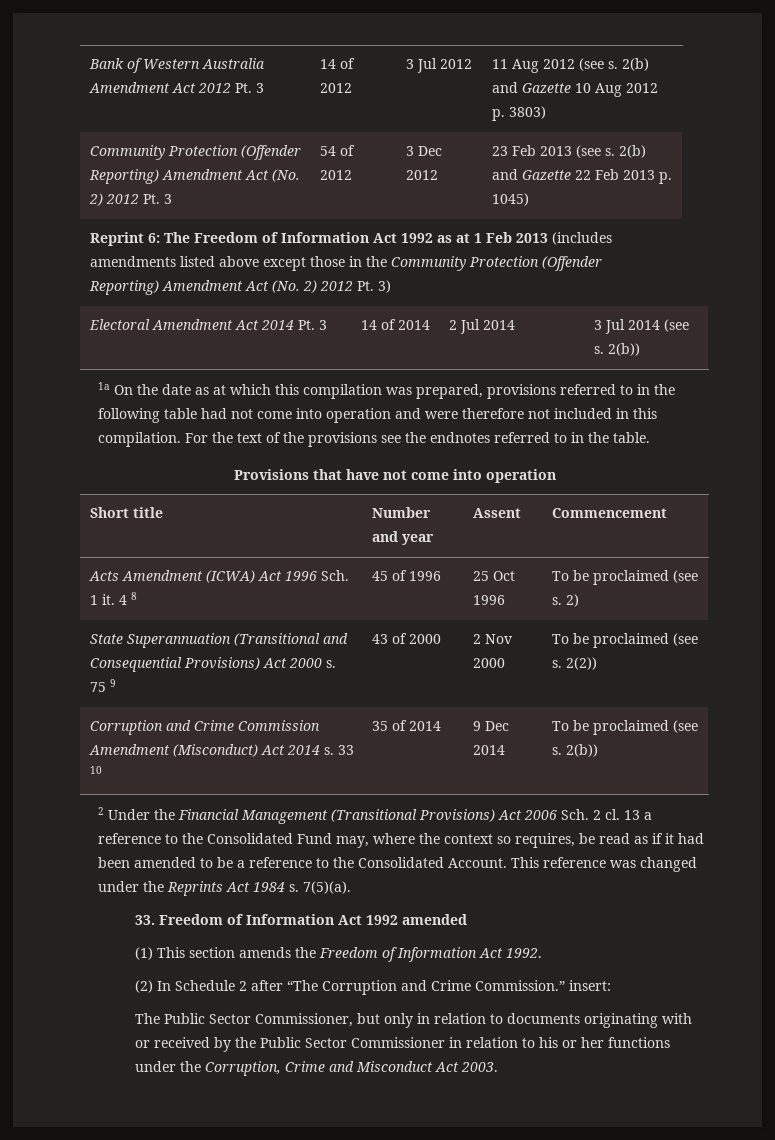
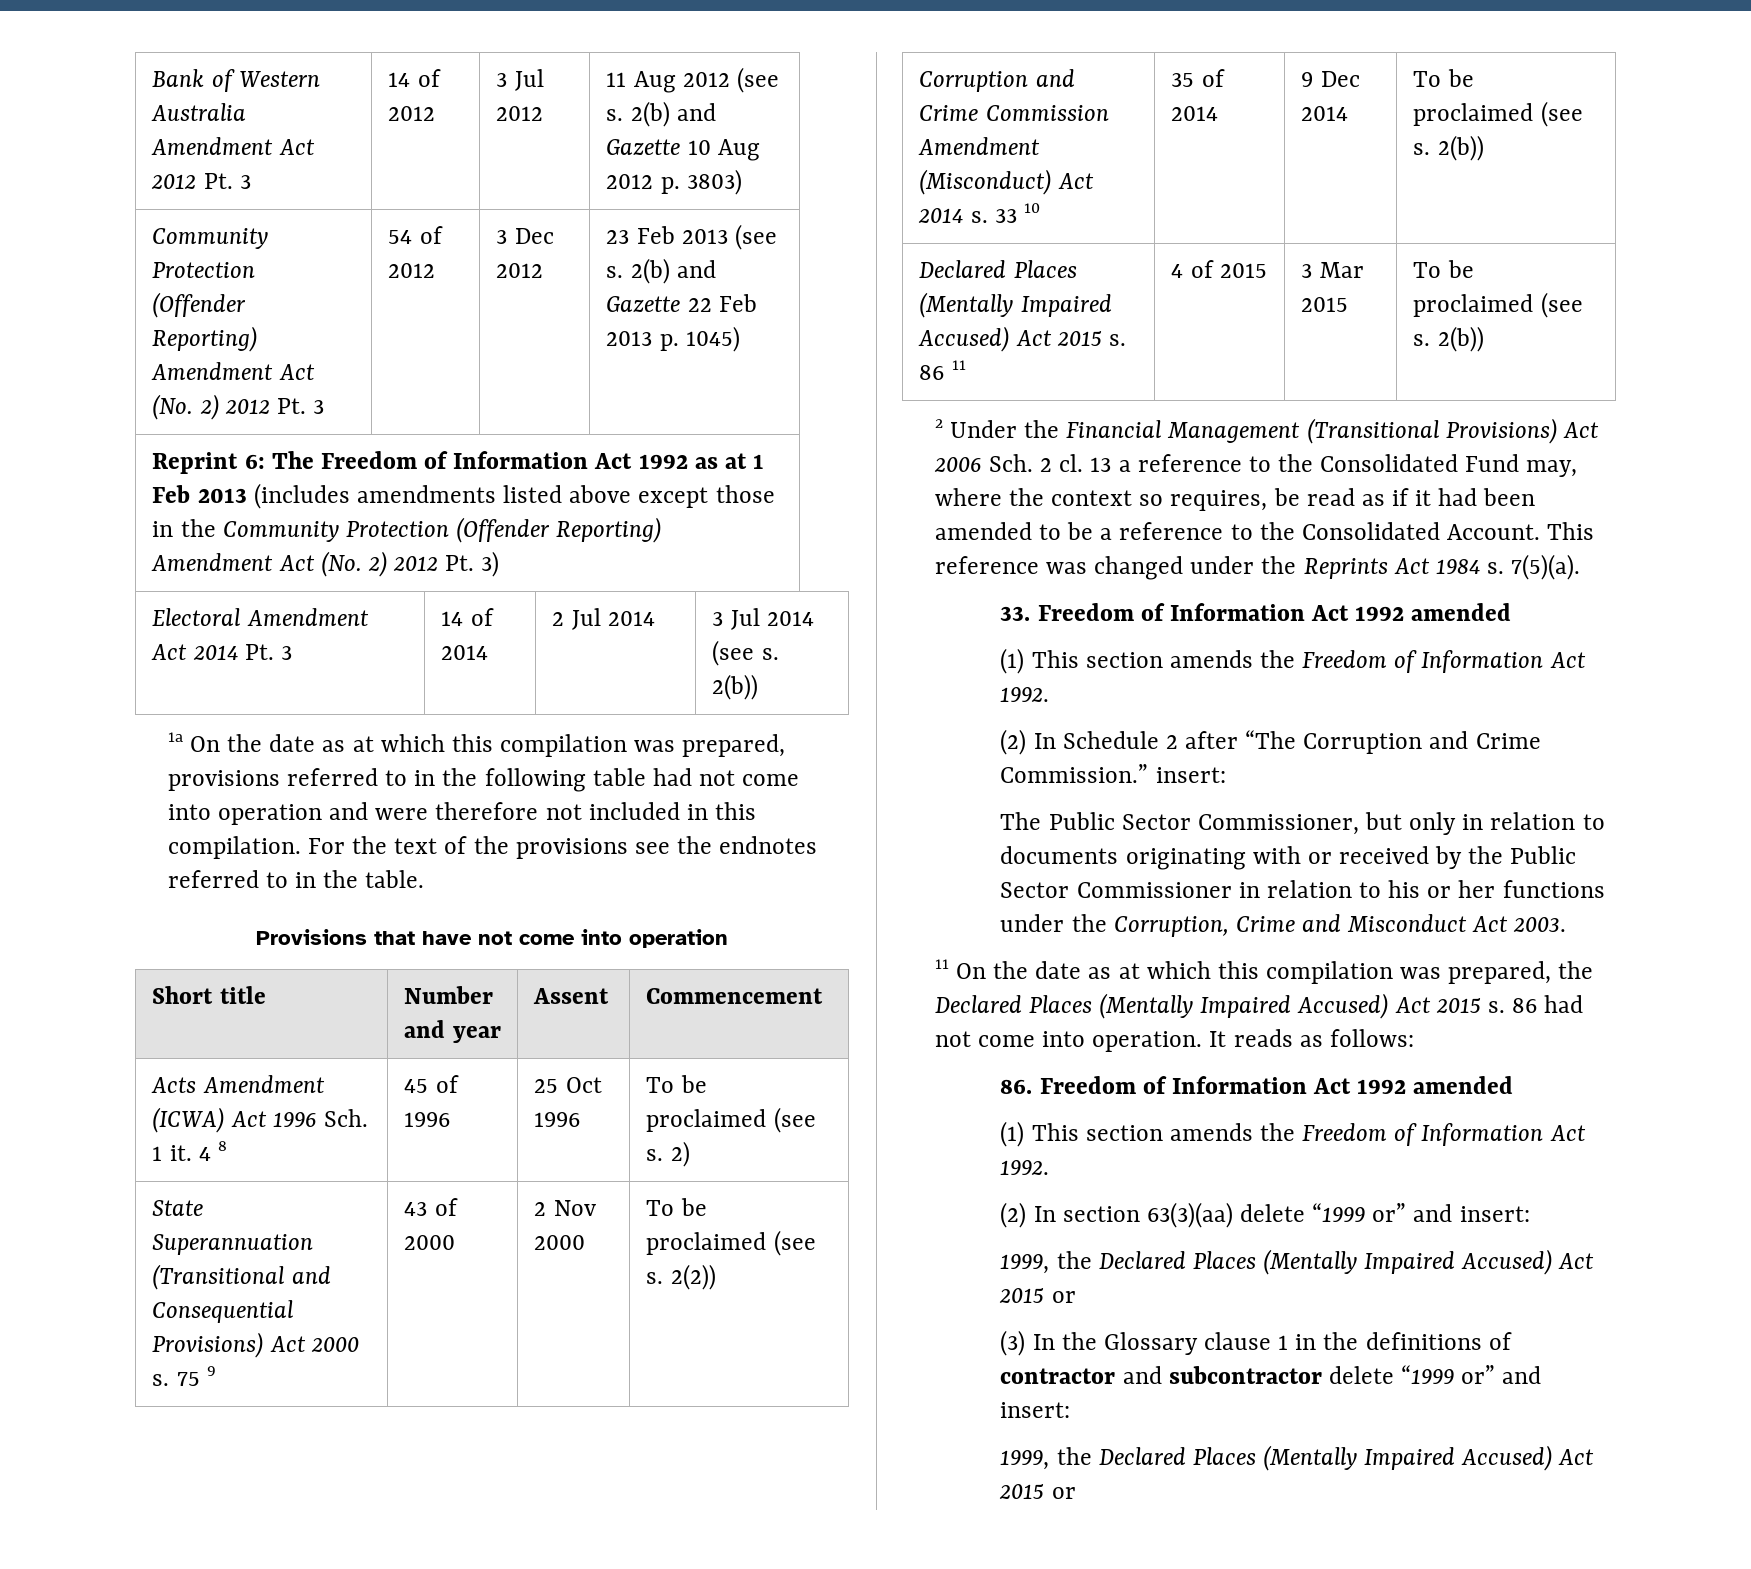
(598, 750) none -> [919,260,1077,278] [919,292,1112,318] [918,326,1126,352] [919,360,966,380] [1171,260,1267,278] [1301,262,1364,278] [1301,297,1349,312] [1413,260,1474,278] [1413,292,1583,318] [1413,326,1484,352] // Declared Places (Mentally Impaired Accused) Act 2015 s. 86 11 | 4 of 2015 | 3 Mar 2015 | To be proclaimed (see s. 2(b))
(498, 1067) none -> [934,959,1594,984] [934,993,1584,1019] [934,1029,1414,1052] [1000,1076,1514,1094] [1000,1121,1586,1147] [1000,1160,1050,1175] [1000,1202,1530,1228] [1000,1249,1595,1275] [999,1288,1076,1303] [1000,1330,1512,1356] [1000,1365,1542,1384] [1000,1402,1071,1418] [1000,1445,1595,1471] [999,1484,1076,1499] // 11 On the date as at which this compilation was prepared, the Declared Places (Mentally Impaired Accused) Act 2015 s. 86 had not come into operation. It reads as follows: // 86. Freedom of Information Act 1992 amended // (1) This section amends the Freedom of Information Act 1992. // (2) In section 63(3)(aa) delete “1999 or” and insert: // 1999, the Declared Places (Mentally Impaired Accused) Act 2015 or // (3) In the Glossary clause 1 in the definitions of contractor and subcontractor delete “1999 or” and insert: // 1999, the Declared Places (Mentally Impaired Accused) Act 2015 or

